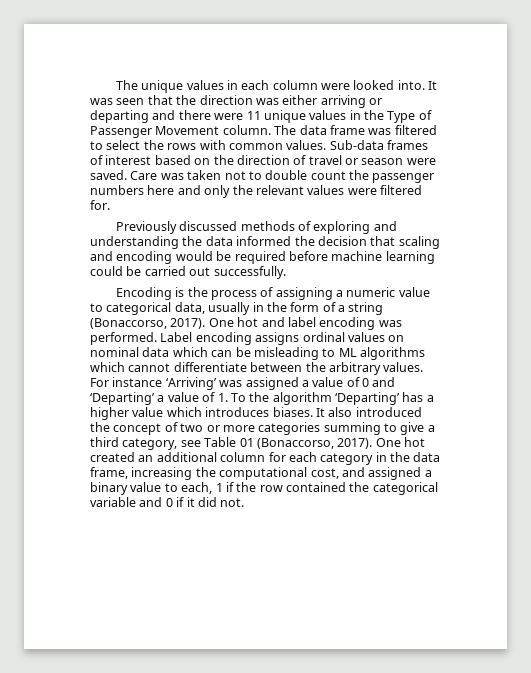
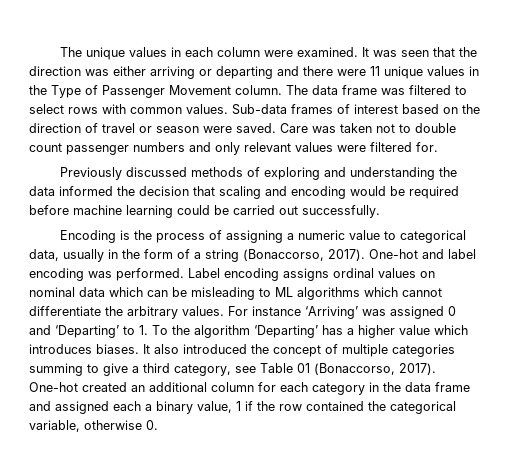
[353,80,425,90] looked into. -> [296,47,358,57] examined.
[143,140,164,150] the -> (64, 109) none
[349,170,369,180] the -> (62, 147) none
[147,185,175,195] here -> (185, 147) none
[232,185,253,195] the -> (240, 148) none
[208,317,259,327] One hot -> [369,249,418,259] One-hot
[250,362,303,372] between -> (101, 311) none
[301,377,396,387] [90,392,216,405] a value of 0 and ‘Departing’ a value of -> [448,306,456,316] [29,325,135,338] 0 and ‘Departing’ to
[180,423,255,432] two or more -> [342,344,388,357] multiple
[375,437,425,447] One hot -> [29,382,78,392] One-hot
[90,467,339,480] frame, increasing the computational cost, -> [435,382,470,392] frame
(422, 473) none -> [113,401,141,411] each
[130,482,213,494] value to each, -> [197,401,232,413] value,
[90,497,245,507] variable and 0 if it did not. -> [29,420,158,432] variable, otherwise 0.

